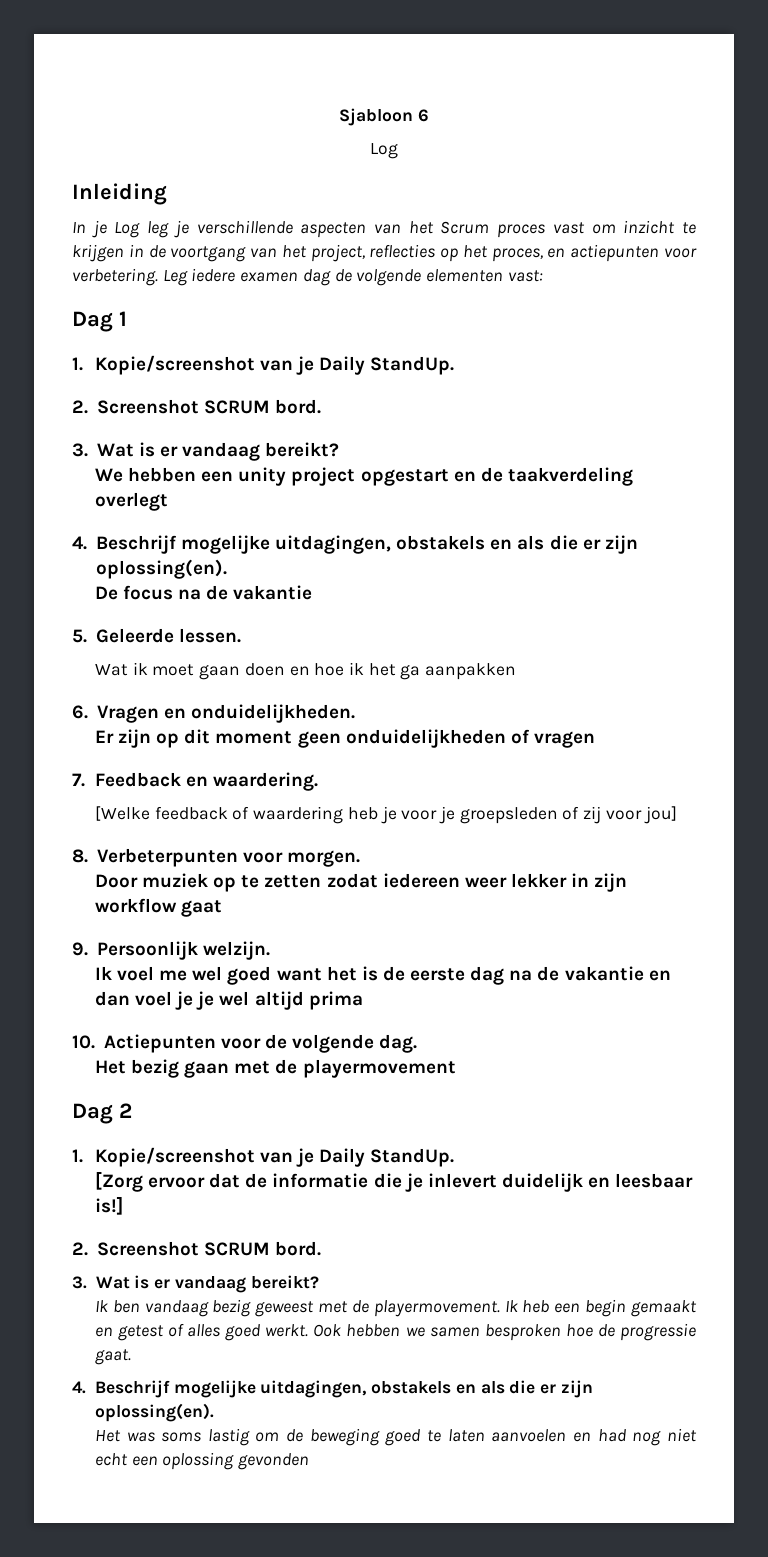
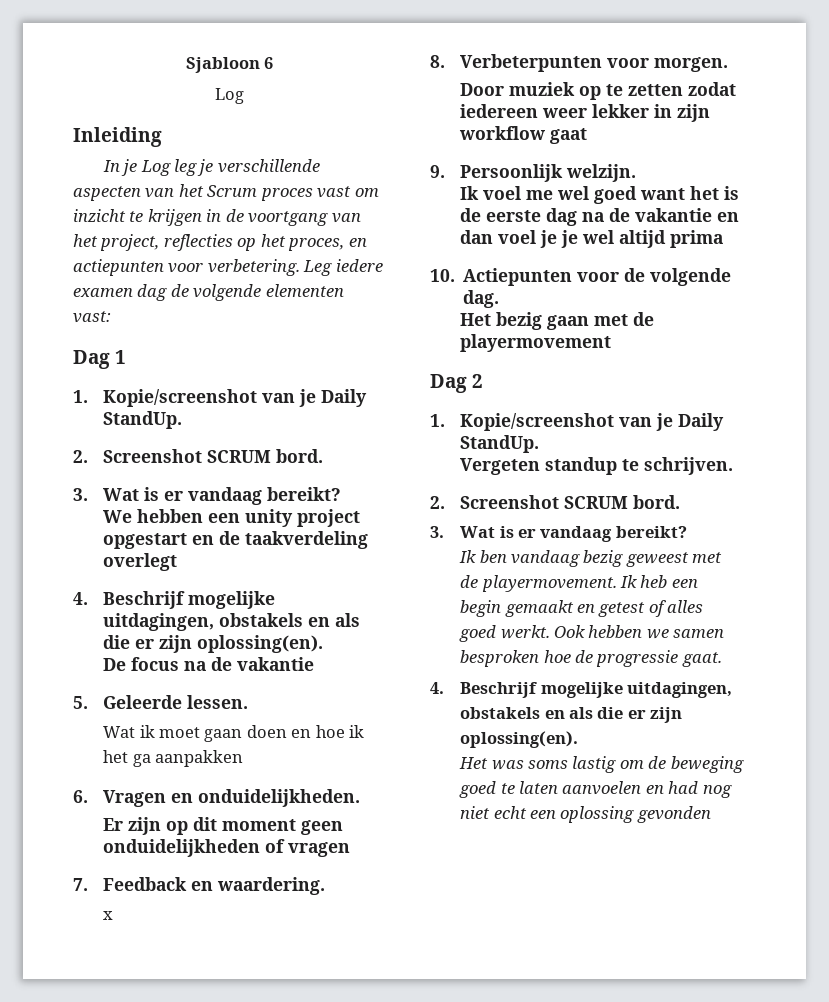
[94,806,677,824] [Welke feedback of waardering heb je voor je groepsleden of zij voor jou] -> [103,911,114,920] x
[94,1171,694,1192] [94,1196,123,1215] [Zorg ervoor dat de informatie die je inlevert duidelijk en leesbaar is!] -> [460,457,734,475] Vergeten standup te schrijven.

